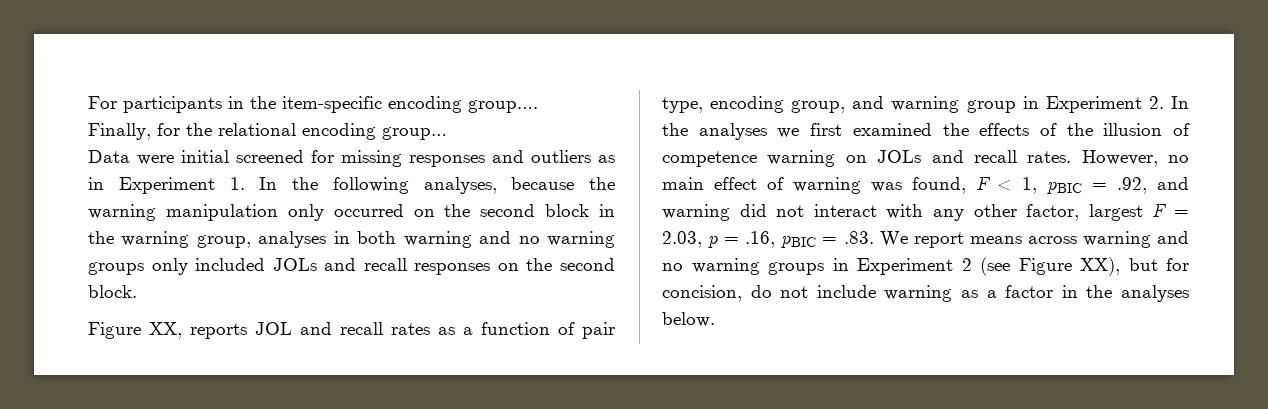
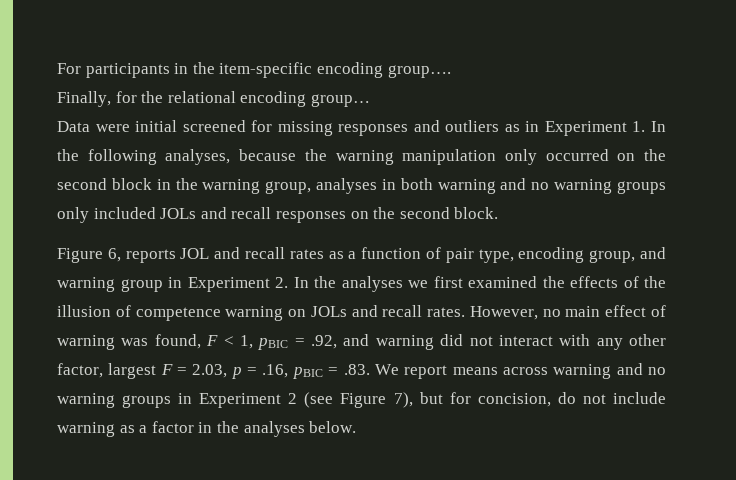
[149,322,182,339] XX, -> [107,248,121,262] 6,
[1080,257,1120,276] XX), -> [393,392,413,408] 7),

